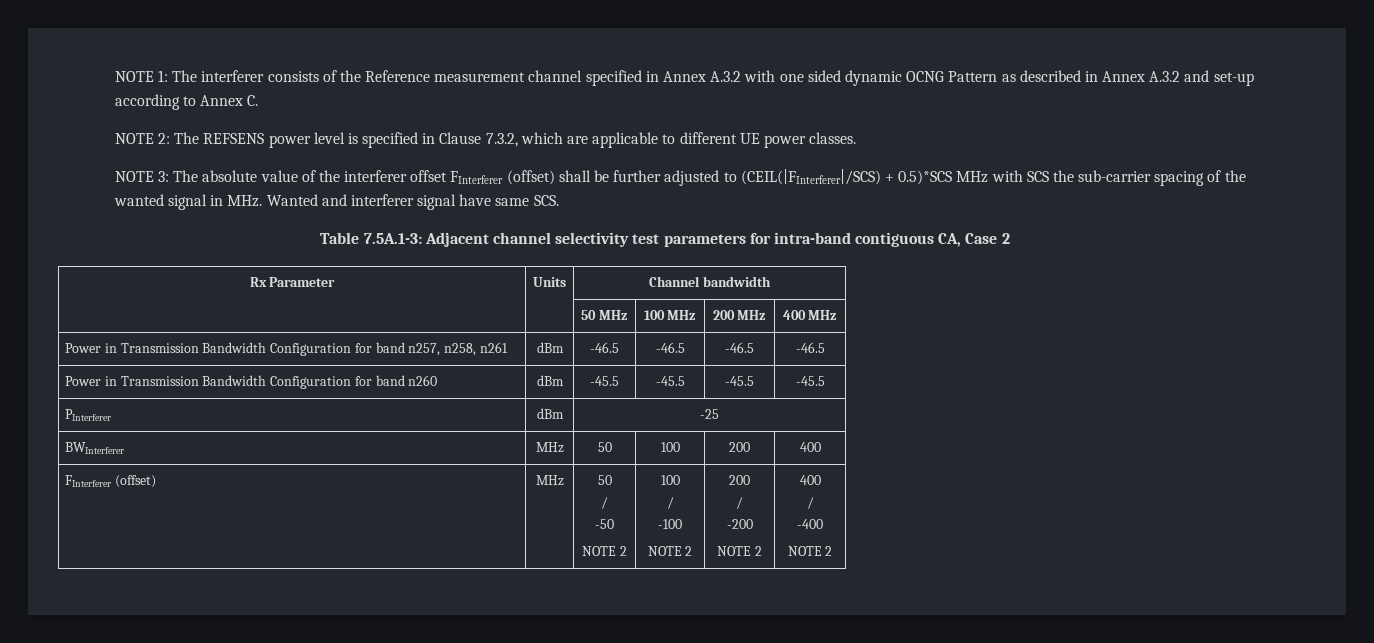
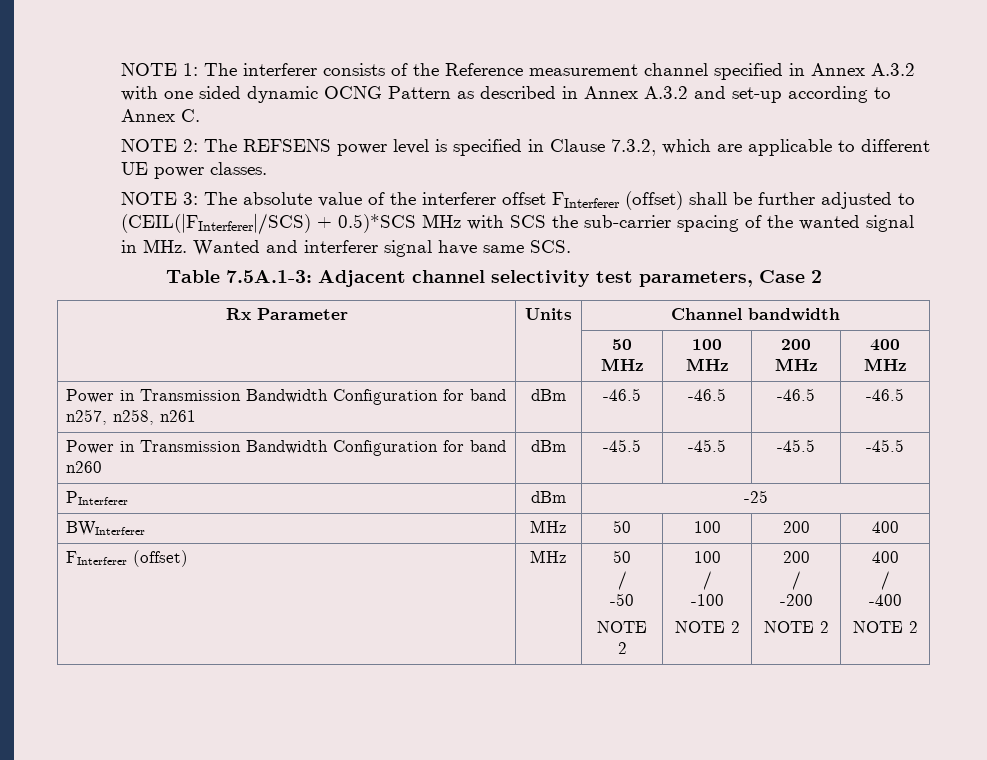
[663,232,962,247] parameters for intra-band contiguous CA, -> [638,271,753,287] parameters,

